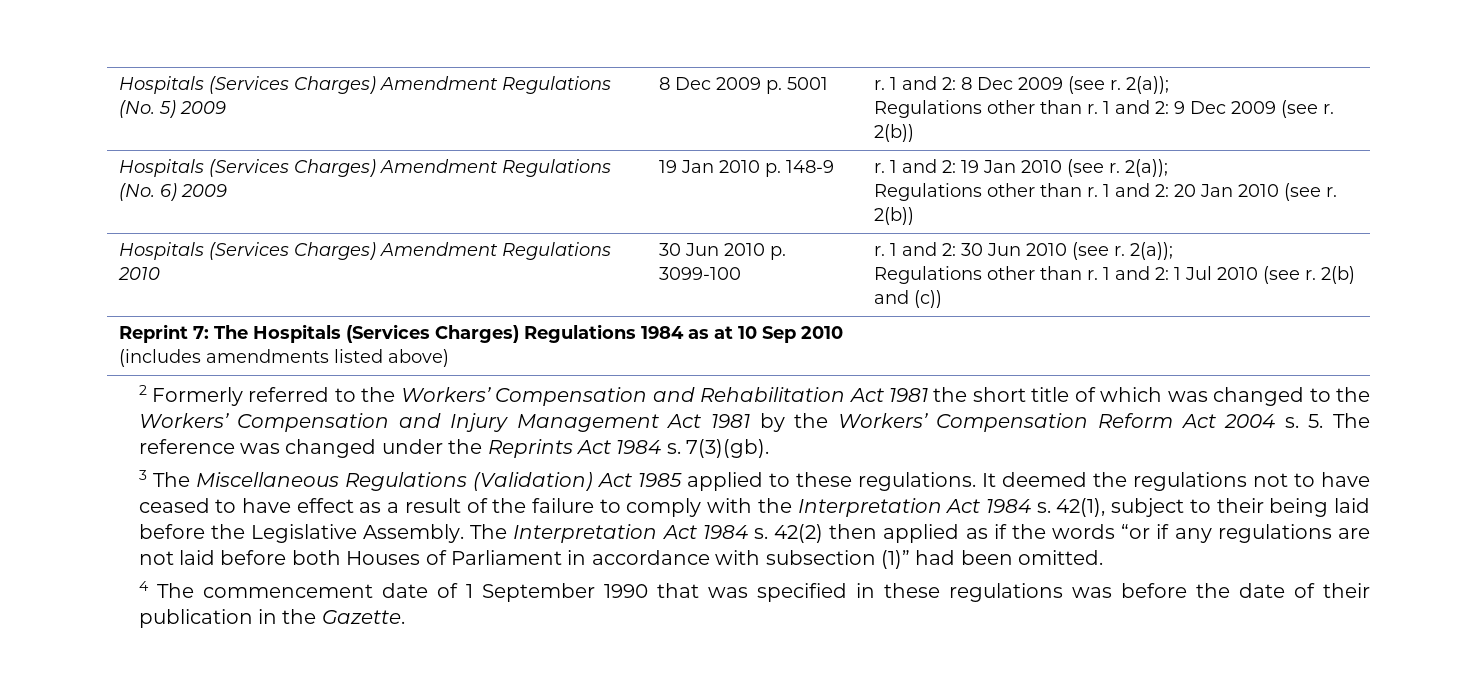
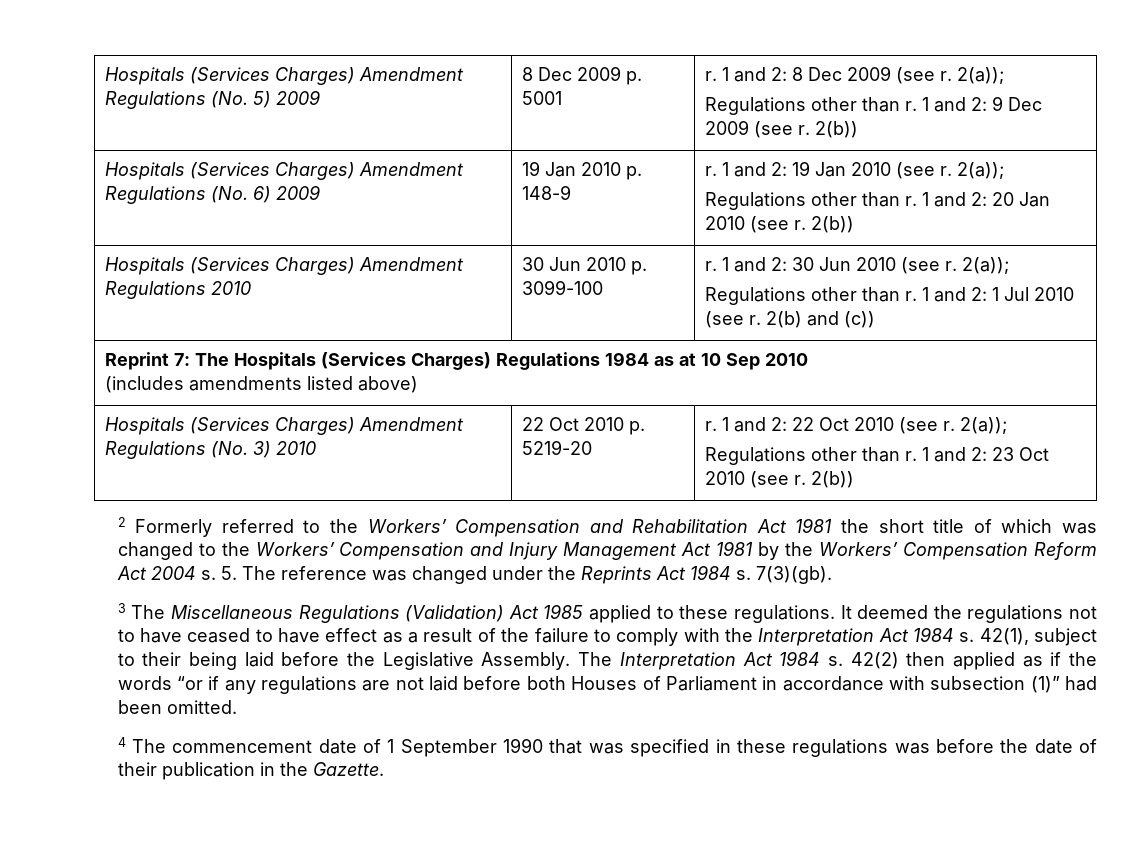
(449, 358) none -> [105,417,465,435] [105,441,318,459] [522,417,646,435] [522,440,593,455] [705,417,1008,434] [705,447,1050,465] [705,471,855,488] // Hospitals (Services Charges) Amendment Regulations (No. 3) 2010 | 22 Oct 2010 p. 5219-20 | r. 1 and 2: 22 Oct 2010 (see r. 2(a)); // Regulations other than r. 1 and 2: 23 Oct 2010 (see r. 2(b))

